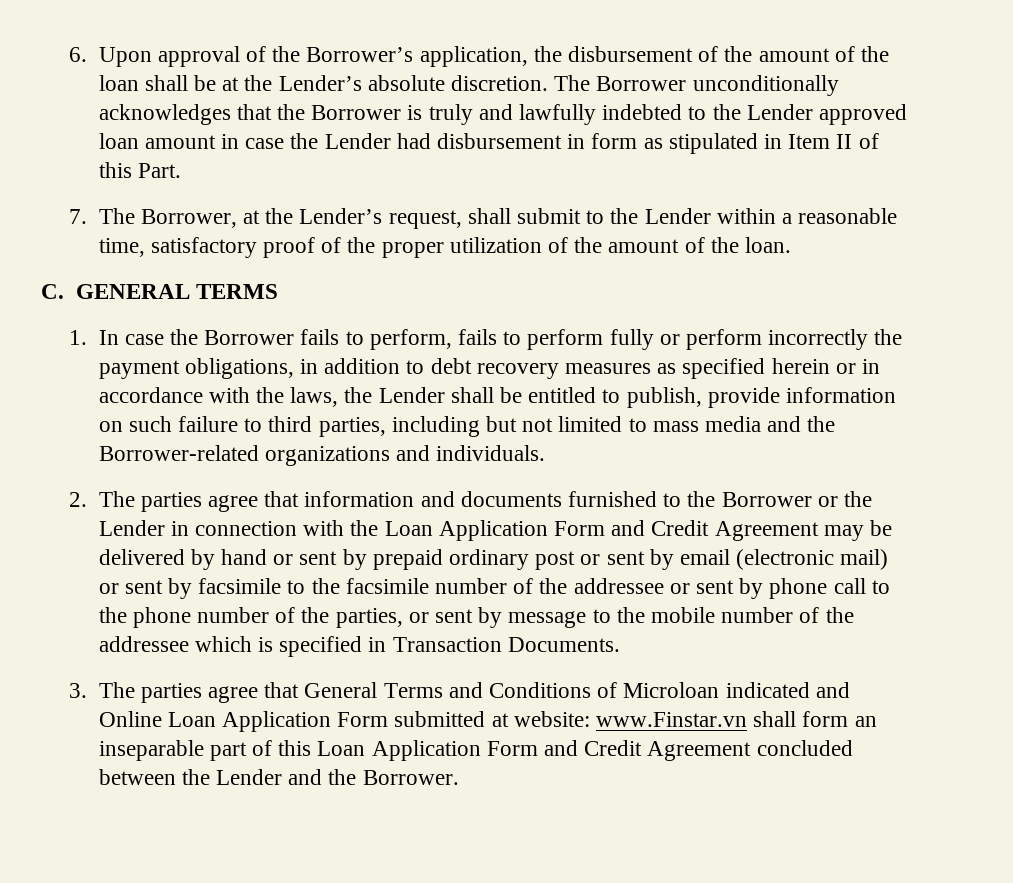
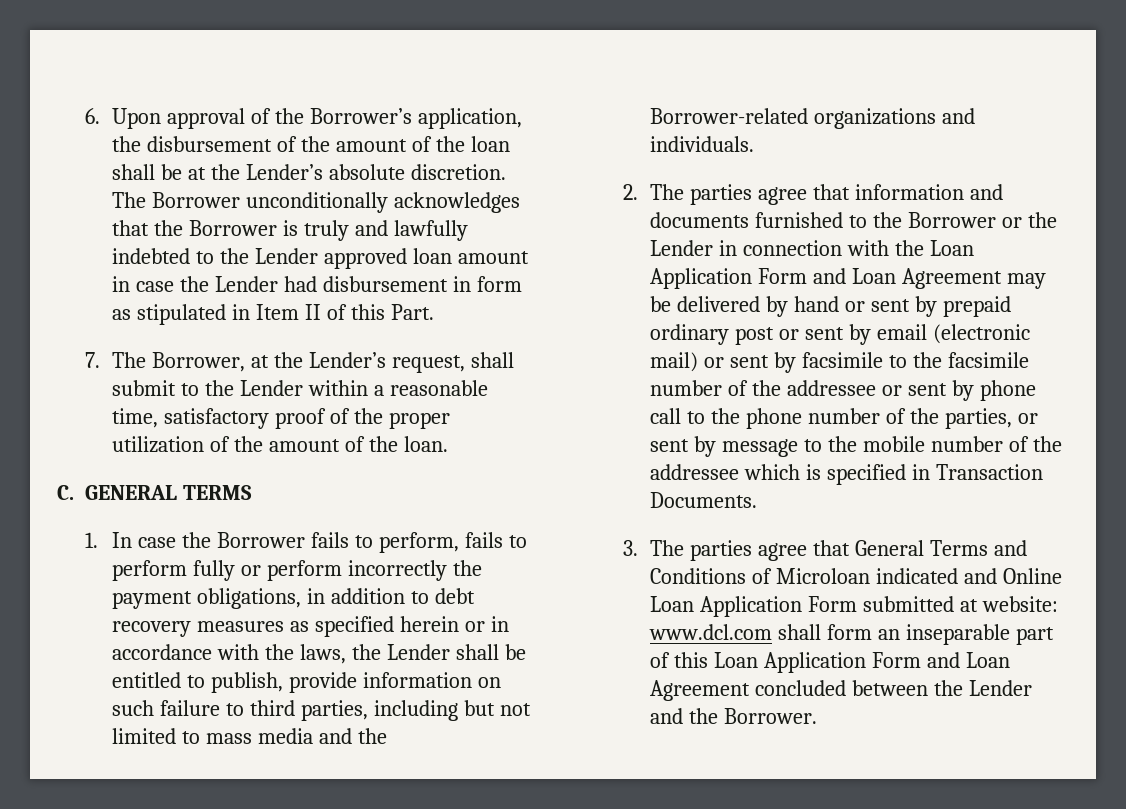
[651,520,710,536] Credit -> [851,268,896,284] Loan
[595,712,747,727] www.Finstar.vn -> [649,624,773,640] www.dcl.com
[584,740,643,756] Credit -> [965,652,1010,668] Loan

